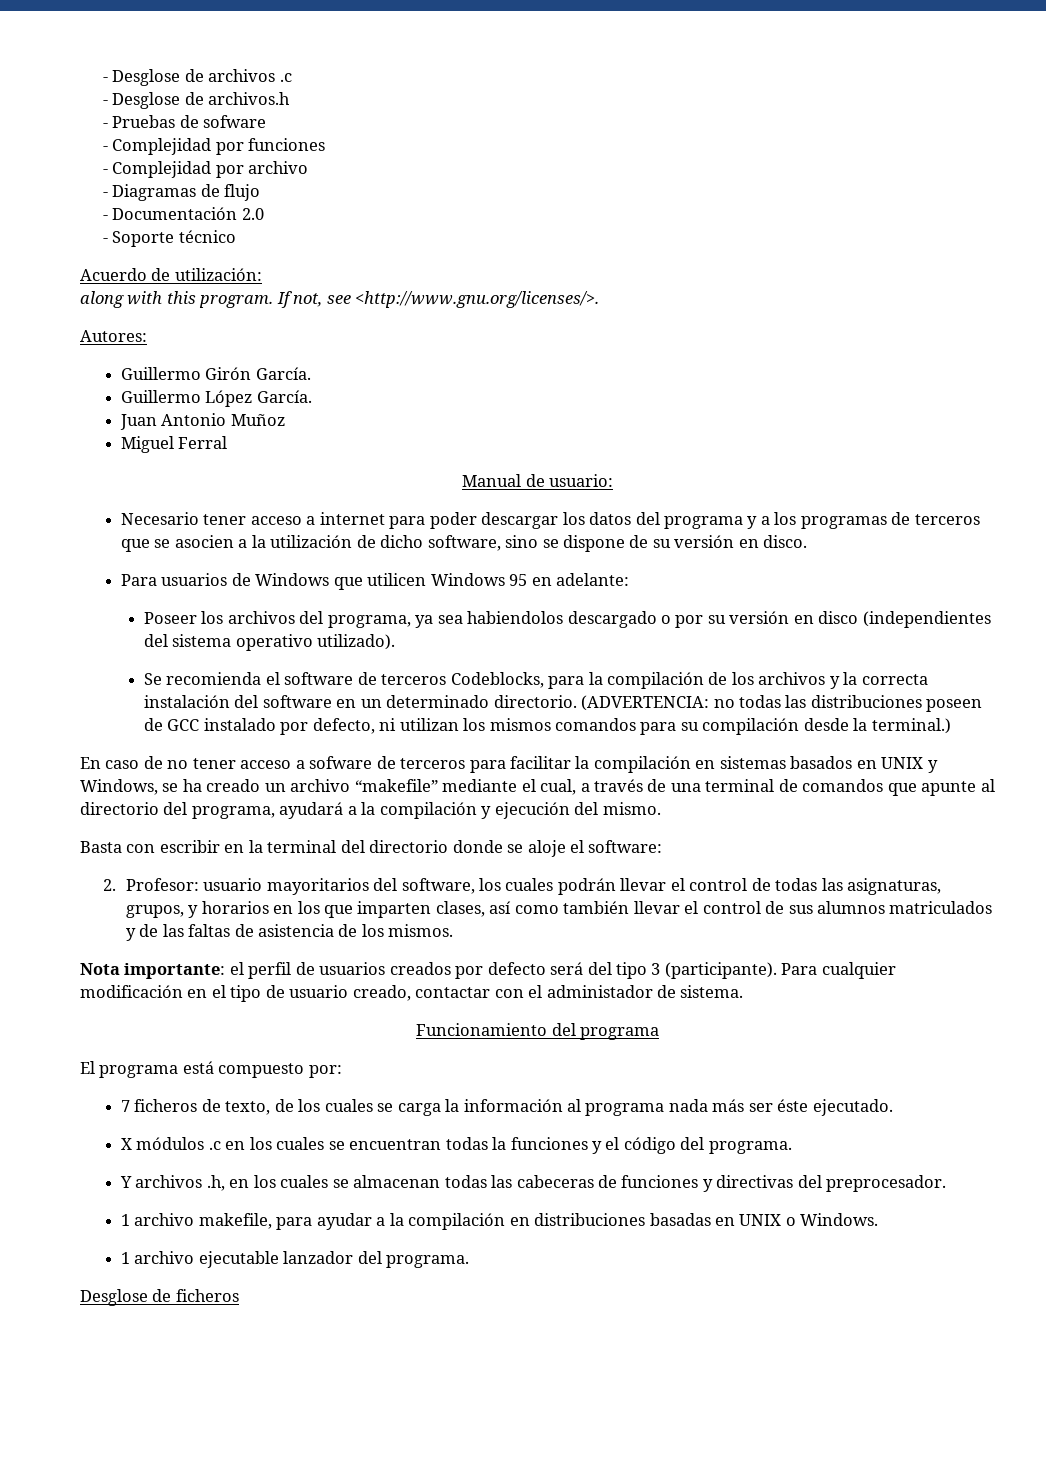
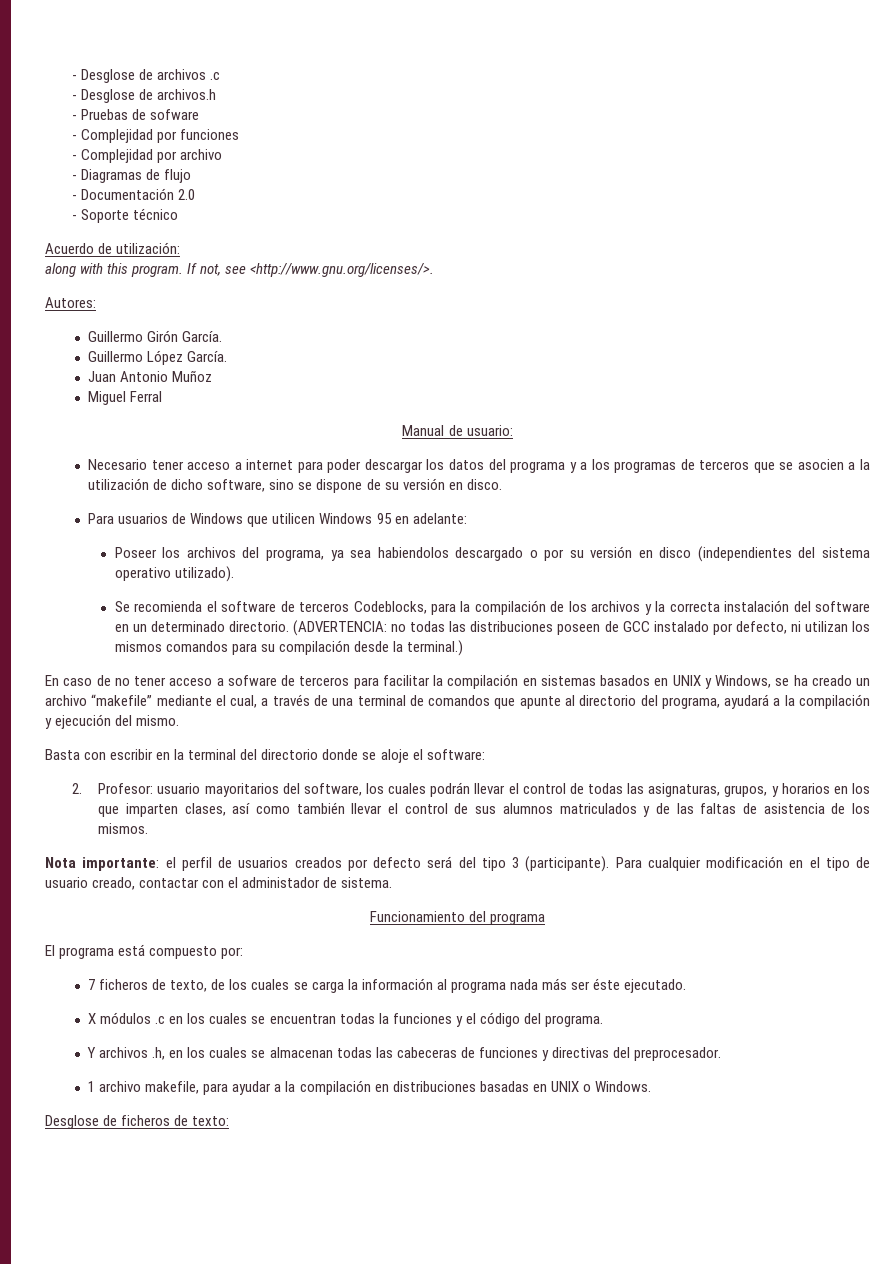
[121,1251,470,1268] // 1 archivo ejecutable lanzador del programa. -> (651, 1086) none
(239, 1295) none -> [174,1115,230,1126] de texto:

